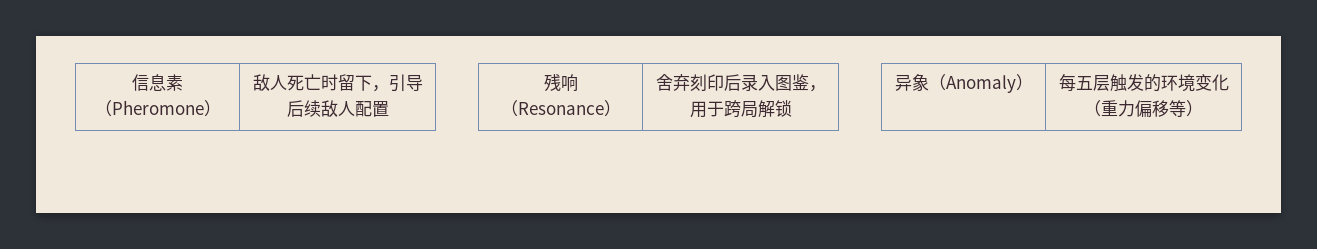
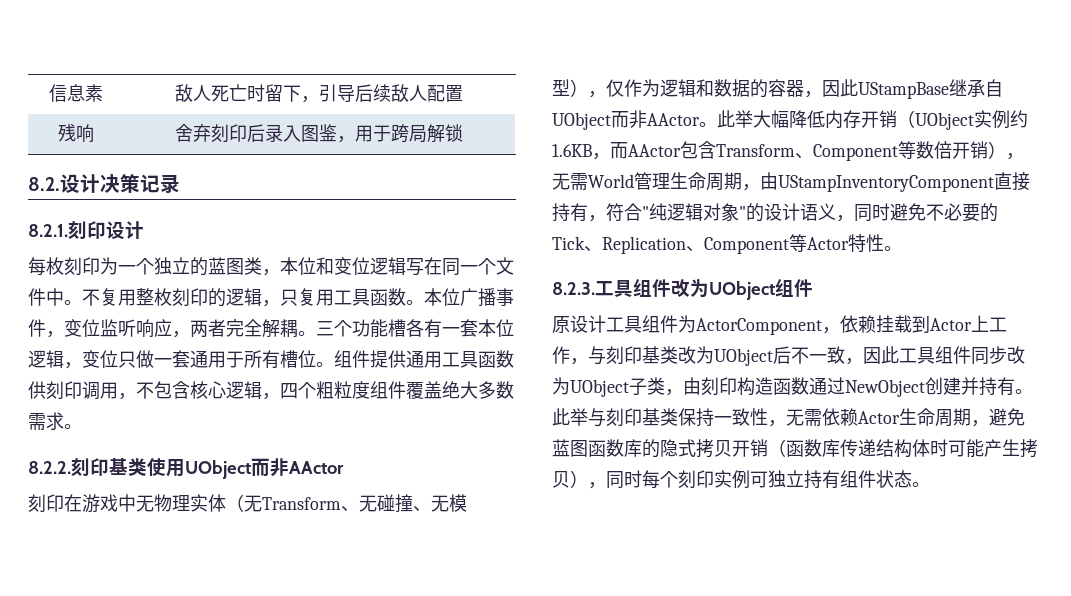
[94,100,221,117] （Pheromone） -> (103, 93) none
[500,100,621,117] （Resonance） -> (94, 133) none
[894,74,1033,93] [1058,74,1229,92] [1084,100,1203,118] // 异象（Anomaly） | 每五层触发的环境变化（重力偏移等） -> [28,174,180,193] [28,221,144,239] [28,257,514,276] [28,288,514,307] [28,319,514,338] [28,350,514,369] [28,381,514,400] [28,412,82,430] [28,457,344,479] [28,494,467,513] [552,79,1003,99] [552,110,1028,130] [552,141,1024,161] [552,172,1030,192] [552,203,998,222] [552,234,902,254] [552,279,813,300] [552,315,1007,335] [552,346,1025,366] [552,377,1033,397] [552,408,1025,427] [552,439,1038,458] [552,470,930,489] // 8.2.设计决策记录 // 8.2.1.刻印设计 // 每枚刻印为一个独立的蓝图类，本位和变位逻辑写在同一个文件中。不复用整枚刻印的逻辑，只复用工具函数。本位广播事件，变位监听响应，两者完全解耦。三个功能槽各有一套本位逻辑，变位只做一套通用于所有槽位。组件提供通用工具函数供刻印调用，不包含核心逻辑，四个粗粒度组件覆盖绝大多数需求。 // 8.2.2.刻印基类使用UObject而非AActor // 刻印在游戏中无物理实体（无Transform、无碰撞、无模型），仅作为逻辑和数据的容器，因此UStampBase继承自UObject而非AActor。此举大幅降低内存开销（UObject实例约1.6KB，而AActor包含Transform、Component等数倍开销），无需World管理生命周期，由UStampInventoryComponent直接持有，符合"纯逻辑对象"的设计语义，同时避免不必要的Tick、Replication、Component等Actor特性。 // 8.2.3.工具组件改为UObject组件 // 原设计工具组件为ActorComponent，依赖挂载到Actor上工作，与刻印基类改为UObject后不一致，因此工具组件同步改为UObject子类，由刻印构造函数通过NewObject创建并持有。此举与刻印基类保持一致性，无需依赖Actor生命周期，避免蓝图函数库的隐式拷贝开销（函数库传递结构体时可能产生拷贝），同时每个刻印实例可独立持有组件状态。

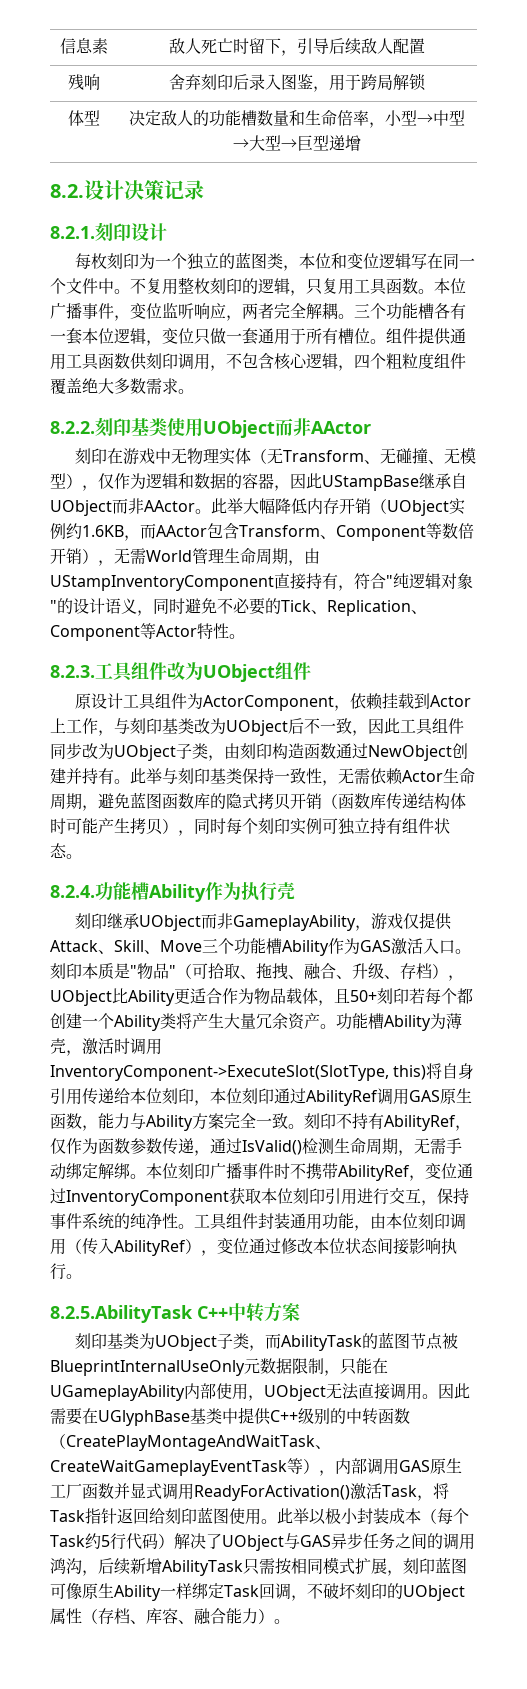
(463, 133) none -> [67,110,100,126] [128,110,465,128] [232,135,361,151] // 体型 | 决定敌人的功能槽数量和生命倍率，小型→中型→大型→巨型递增
(930, 484) none -> [50,882,295,902] [74,912,452,931] [50,938,471,956] [50,963,464,981] [50,988,473,1006] [50,1013,462,1031] [50,1038,162,1056] [50,1063,475,1081] [50,1088,472,1106] [50,1113,471,1131] [50,1138,462,1156] [50,1163,473,1181] [50,1187,469,1206] [50,1213,466,1231] [50,1238,457,1256] [50,1263,82,1280] [50,1302,300,1323] [74,1332,458,1351] [50,1358,388,1376] [50,1383,470,1401] [50,1407,410,1426] [50,1434,331,1451] [50,1458,462,1476] [50,1483,449,1501] [50,1507,469,1525] [50,1533,475,1551] [50,1557,467,1576] [50,1583,465,1601] [50,1608,290,1625] // 8.2.4.功能槽Ability作为执行壳 // 刻印继承UObject而非GameplayAbility，游戏仅提供Attack、Skill、Move三个功能槽Ability作为GAS激活入口。刻印本质是"物品"（可拾取、拖拽、融合、升级、存档），UObject比Ability更适合作为物品载体，且50+刻印若每个都创建一个Ability类将产生大量冗余资产。功能槽Ability为薄壳，激活时调用InventoryComponent->ExecuteSlot(SlotType, this)将自身引用传递给本位刻印，本位刻印通过AbilityRef调用GAS原生函数，能力与Ability方案完全一致。刻印不持有AbilityRef，仅作为函数参数传递，通过IsValid()检测生命周期，无需手动绑定解绑。本位刻印广播事件时不携带AbilityRef，变位通过InventoryComponent获取本位刻印引用进行交互，保持事件系统的纯净性。工具组件封装通用功能，由本位刻印调用（传入AbilityRef），变位通过修改本位状态间接影响执行。 // 8.2.5.AbilityTask C++中转方案 // 刻印基类为UObject子类，而AbilityTask的蓝图节点被BlueprintInternalUseOnly元数据限制，只能在UGameplayAbility内部使用，UObject无法直接调用。因此需要在UGlyphBase基类中提供C++级别的中转函数（CreatePlayMontageAndWaitTask、CreateWaitGameplayEventTask等），内部调用GAS原生工厂函数并显式调用ReadyForActivation()激活Task，将Task指针返回给刻印蓝图使用。此举以极小封装成本（每个Task约5行代码）解决了UObject与GAS异步任务之间的调用鸿沟，后续新增AbilityTask只需按相同模式扩展，刻印蓝图可像原生Ability一样绑定Task回调，不破坏刻印的UObject属性（存档、库容、融合能力）。

